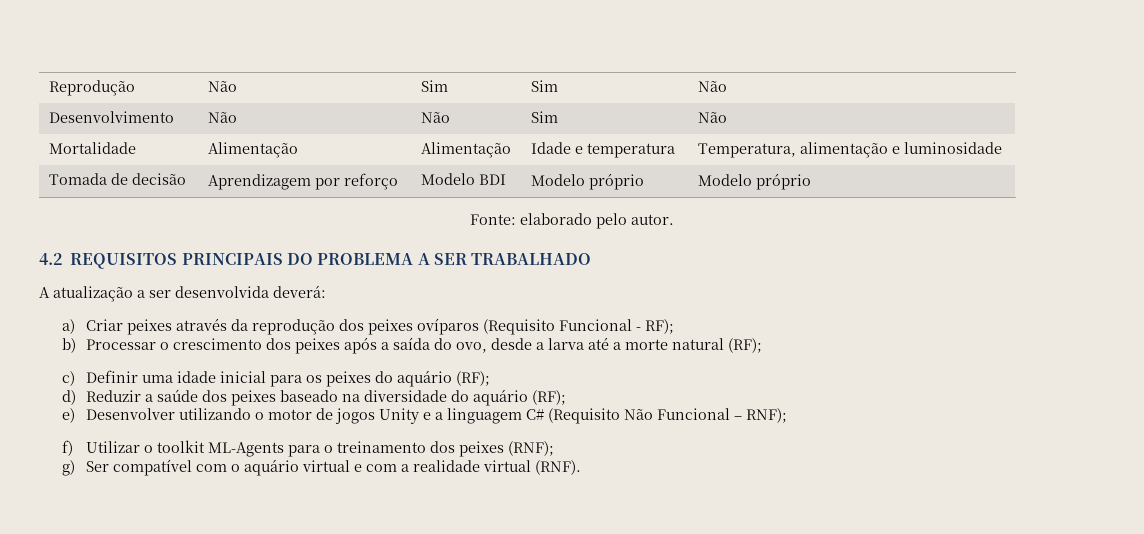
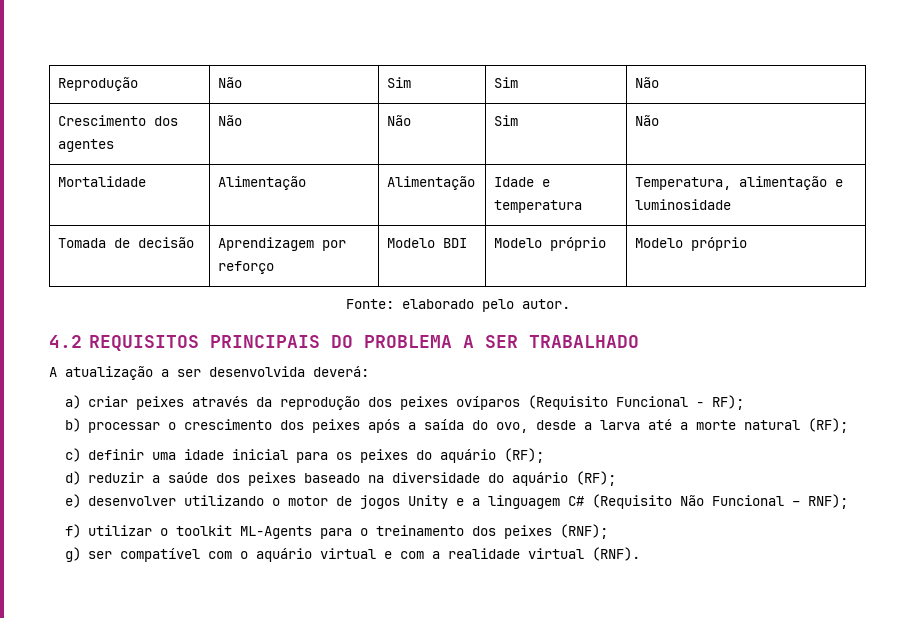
[48,111,174,123] Desenvolvimento -> [57,115,178,126] [57,139,114,152] Crescimento dos agentes
[85,319,123,331] Criar -> [88,396,129,407] criar
[85,339,156,350] Processar -> [88,422,161,433] processar
[85,370,138,383] Definir -> [88,449,145,460] definir
[85,390,141,402] Reduzir -> [88,472,145,483] reduzir
[85,408,175,420] Desenvolver -> [88,496,177,506] desenvolver
[85,441,140,453] Utilizar -> [88,525,153,536] utilizar
[85,461,109,472] Ser -> [88,551,113,559] ser

